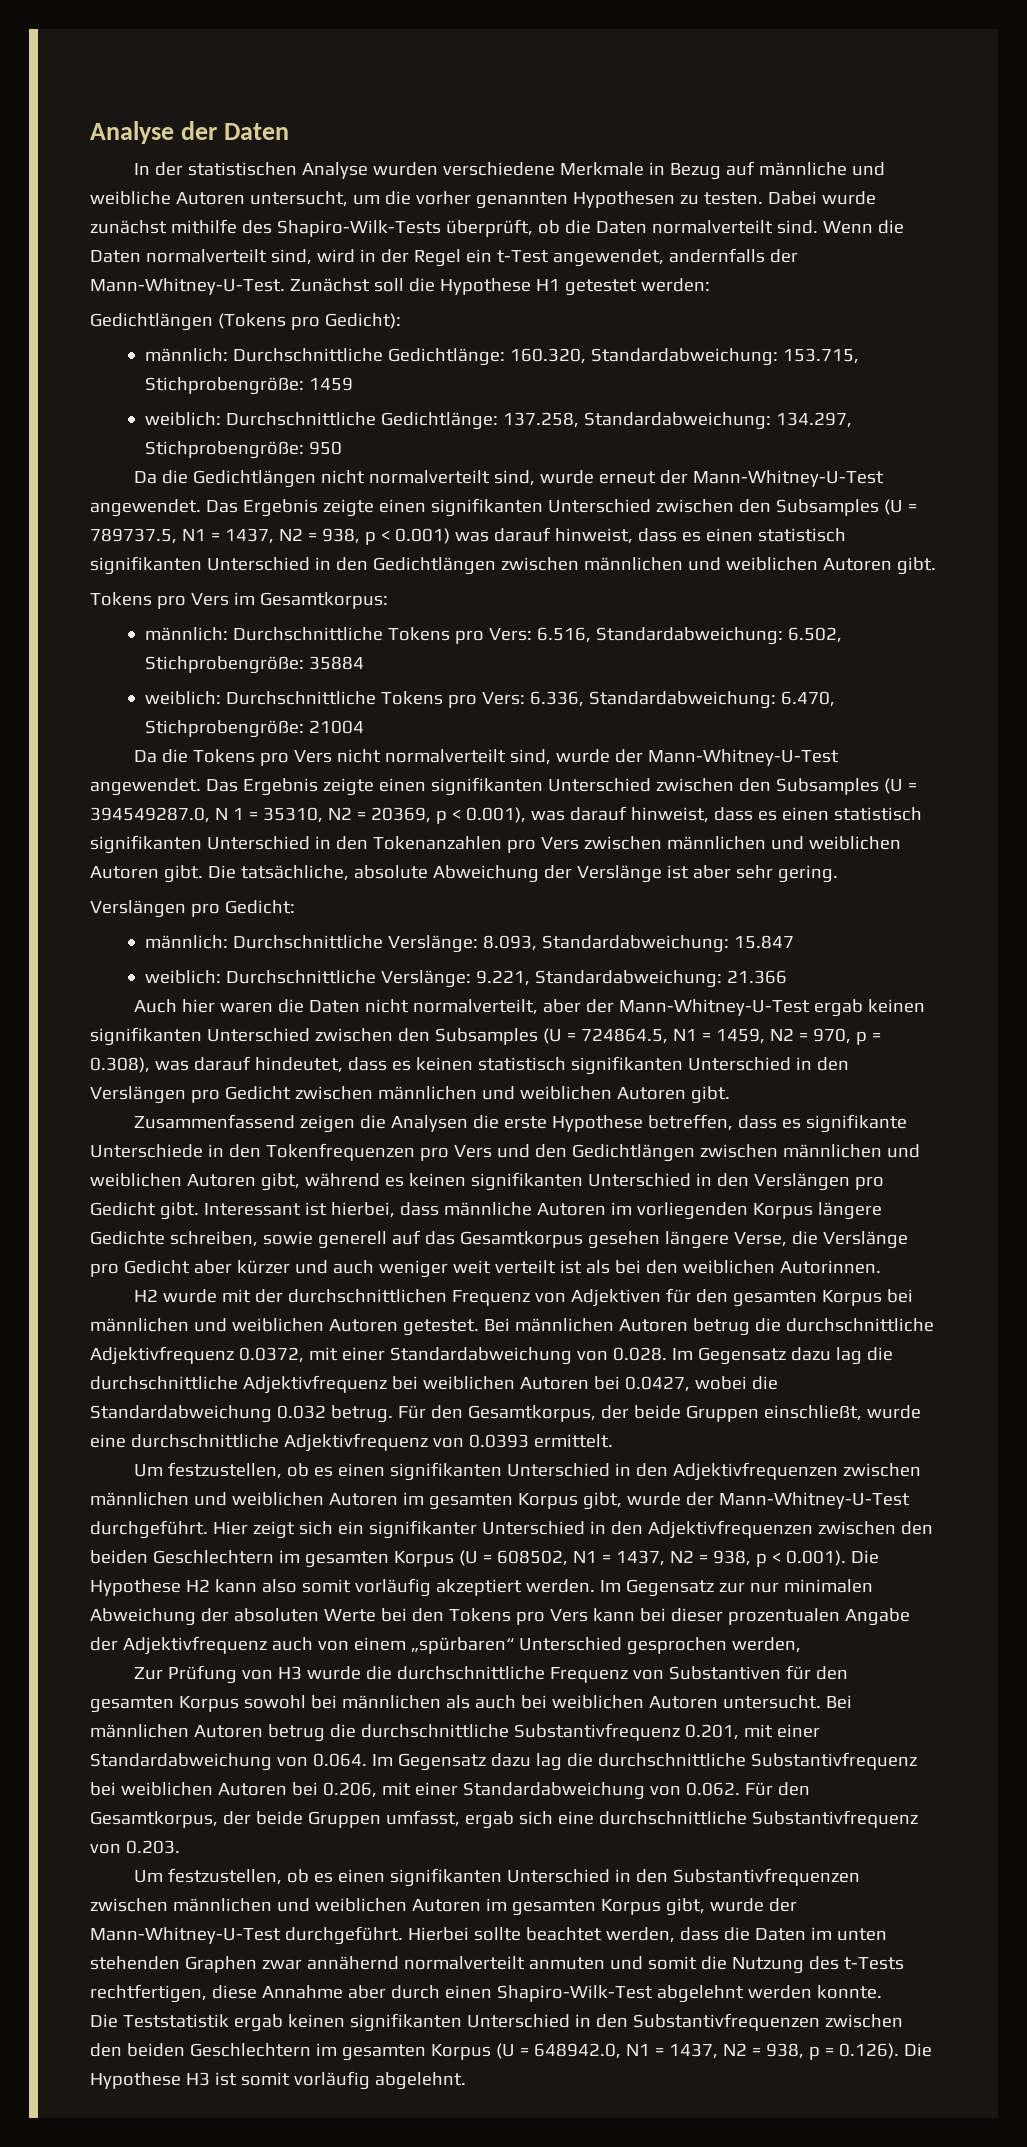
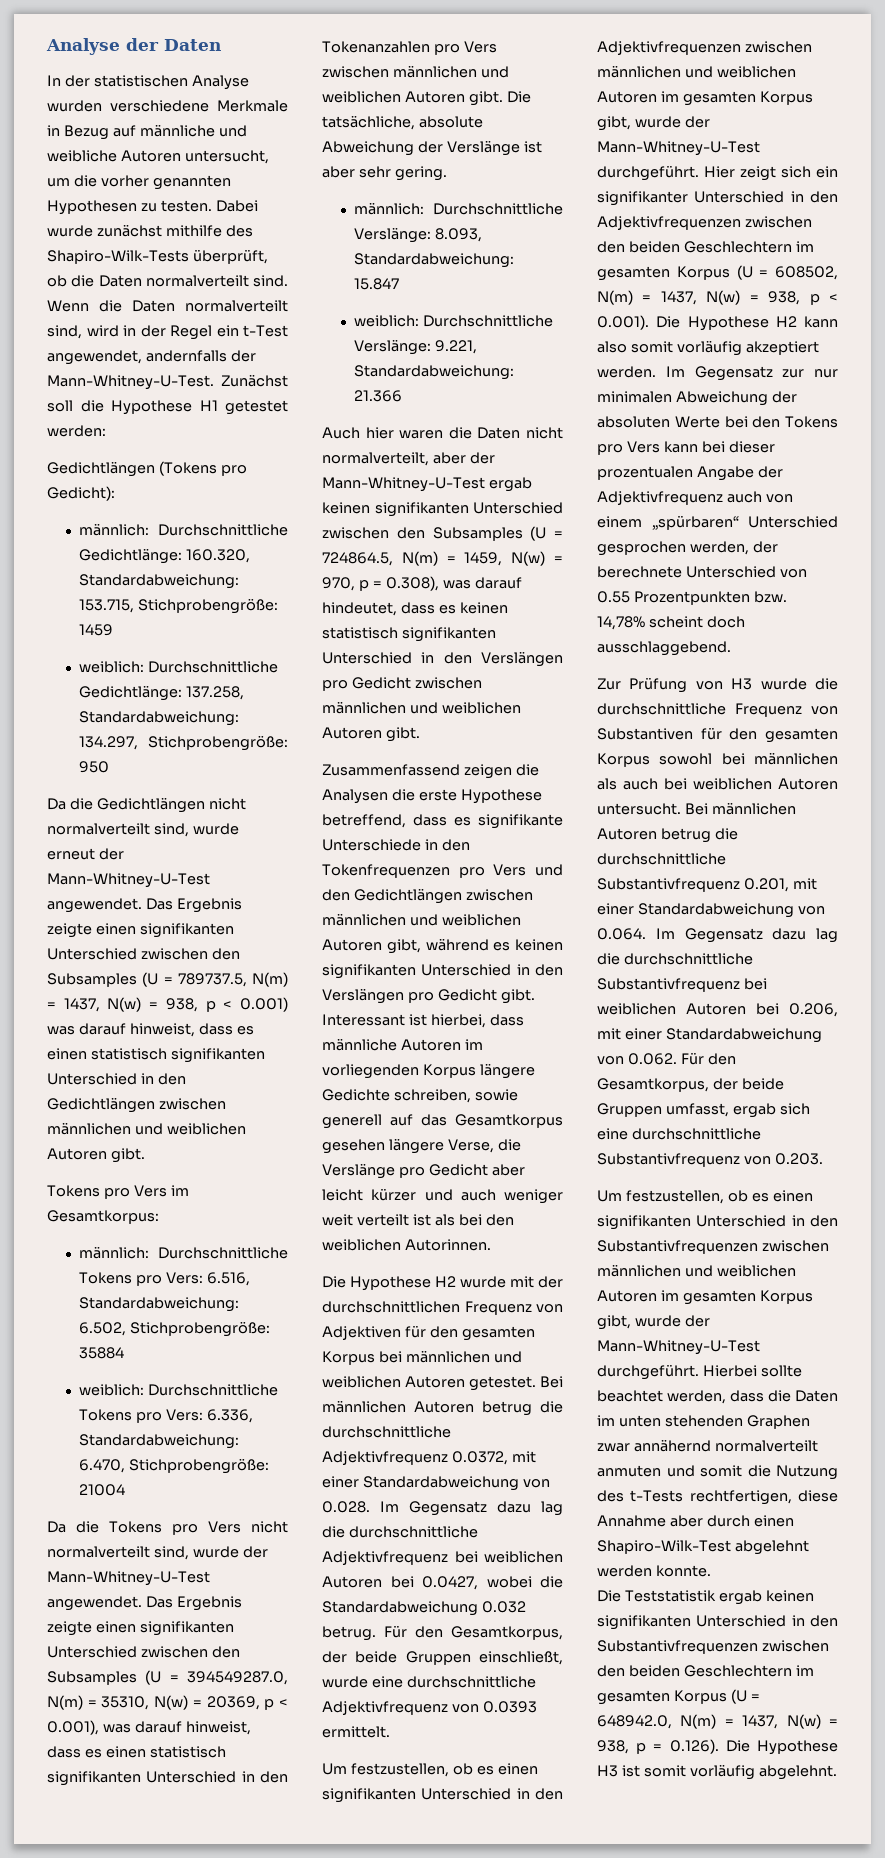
[181,528,303,544] N1 = 1437, N2 -> [252,972,288,987] [47,997,142,1012] N(m) = 1437, N(w)
[214,808,244,820] N 1 -> [47,1695,83,1710] N(m)
[327,807,352,820] N2 -> [154,1695,189,1710] N(w)
[90,900,295,918] // Verslängen pro Gedicht: -> (447, 173) none
[672,1029,697,1041] N1 -> [401,551,438,566] N(m)
[769,1028,794,1041] N2 -> [511,551,546,566] N(w)
[648,1114,734,1131] betreffen, -> [322,814,406,828] betreffend,
(232, 1267) none -> [322,1189,363,1201] leicht
(881, 1267) none -> [322,1276,431,1291] Die Hypothese
[572,1550,694,1566] N1 = 1437, N2 -> [597,290,741,305] N(m) = 1437, N(w)
(801, 1645) none -> [752,541,778,553] [597,566,807,578] [597,591,787,605] [597,616,745,630] [597,641,731,656] der berechnete Unterschied von 0.55 Prozentpunkten bzw. 14,78% scheint doch ausschlaggebend.
[625,2043,747,2059] N1 = 1437, N2 -> [680,1714,821,1729] N(m) = 1437, N(w)

